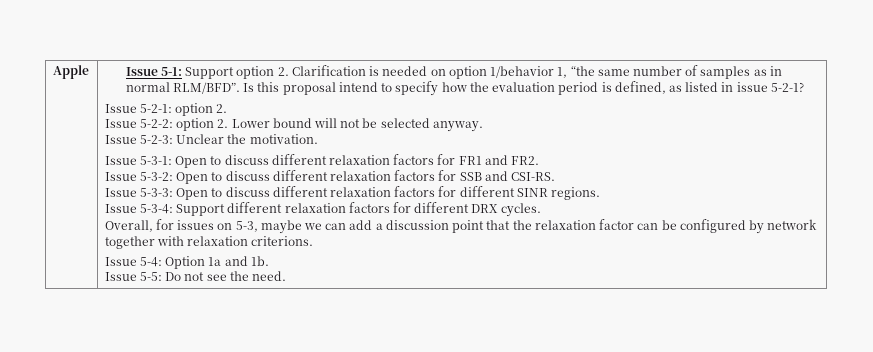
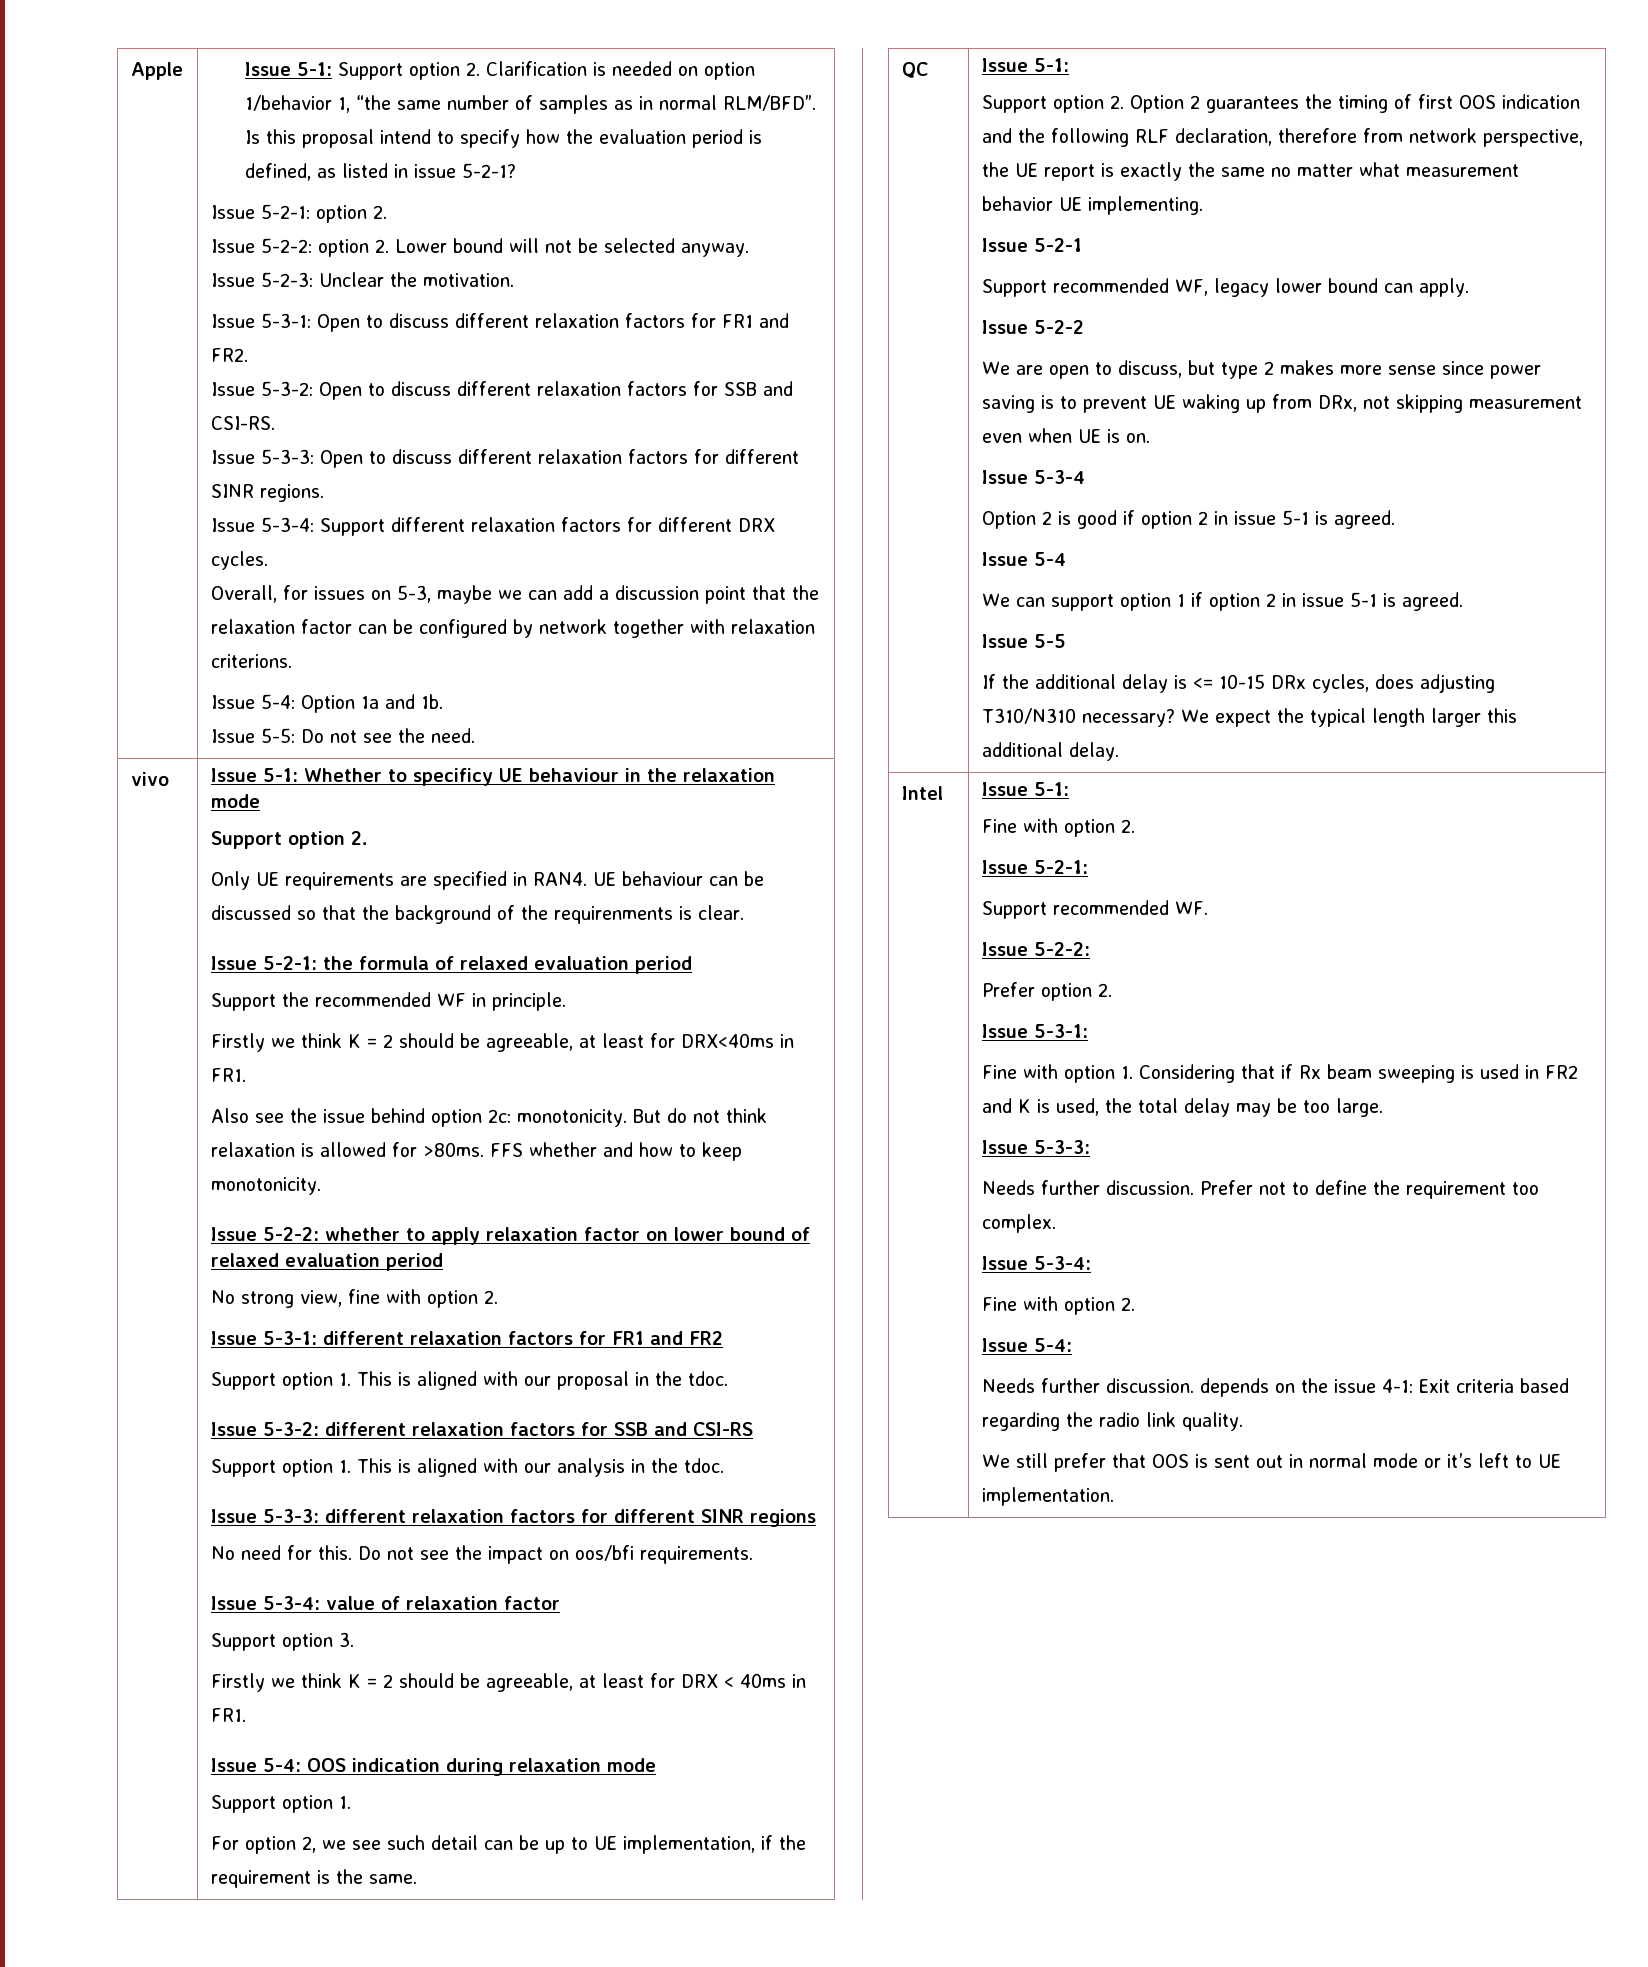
(287, 276) none -> [130,772,169,786] [210,768,775,786] [210,794,260,808] [210,831,368,849] [210,871,764,890] [210,905,744,924] [210,956,692,974] [210,992,566,1011] [210,1033,794,1052] [210,1068,246,1082] [210,1108,767,1127] [210,1142,742,1161] [210,1177,321,1195] [210,1227,810,1245] [210,1253,443,1271] [210,1289,498,1308] [210,1331,723,1345] [210,1371,728,1390] [210,1422,753,1436] [210,1458,724,1477] [210,1509,816,1527] [210,1545,753,1564] [210,1596,560,1610] [210,1632,354,1651] [210,1673,806,1692] [210,1708,246,1722] [210,1758,656,1776] [210,1795,351,1813] [210,1835,806,1854] [210,1869,417,1888] [901,62,928,78] [981,58,1069,72] [981,94,1580,113] [981,128,1583,147] [981,162,1519,181] [981,196,1203,215] [981,238,1082,252] [981,278,1469,297] [981,320,1084,334] [981,360,1541,379] [981,394,1582,413] [981,428,1150,443] [981,470,1085,484] [981,510,1395,529] [981,552,1066,566] [981,592,1463,611] [981,634,1066,648] [981,674,1495,693] [981,708,1517,727] [981,742,1119,761] [901,786,943,800] [981,782,1069,796] [981,818,1135,837] [981,860,1088,874] [981,900,1208,919] [981,942,1090,956] [981,982,1112,1001] [981,1024,1088,1038] [981,1064,1578,1083] [981,1098,1383,1117] [981,1140,1090,1154] [981,1180,1539,1199] [981,1214,1056,1233] [981,1256,1091,1270] [981,1296,1135,1315] [981,1338,1072,1352] [981,1378,1569,1397] [981,1412,1243,1431] [981,1453,1561,1472] [981,1487,1114,1506] // vivo | Issue 5-1: Whether to specificy UE behaviour in the relaxation mode // Support option 2. // Only UE requirements are specified in RAN4. UE behaviour can be discussed so that the background of the requirenments is clear. // Issue 5-2-1: the formula of relaxed evaluation period // Support the recommended WF in principle. // Firstly we think K = 2 should be agreeable, at least for DRX<40ms in FR1. // Also see the issue behind option 2c: monotonicity. But do not think relaxation is allowed for >80ms. FFS whether and how to keep monotonicity. // Issue 5-2-2: whether to apply relaxation factor on lower bound of relaxed evaluation period // No strong view, fine with option 2. // Issue 5-3-1: different relaxation factors for FR1 and FR2 // Support option 1. This is aligned with our proposal in the tdoc. // Issue 5-3-2: different relaxation factors for SSB and CSI-RS // Support option 1. This is aligned with our analysis in the tdoc. // Issue 5-3-3: different relaxation factors for different SINR regions // No need for this. Do not see the impact on oos/bfi requirements. // Issue 5-3-4: value of relaxation factor // Support option 3. // Firstly we think K = 2 should be agreeable, at least for DRX < 40ms in FR1. // Issue 5-4: OOS indication during relaxation mode // Support option 1. // For option 2, we see such detail can be up to UE implementation, if the requirement is the same. // QC | Issue 5-1: // Support option 2. Option 2 guarantees the timing of first OOS indication and the following RLF declaration, therefore from network perspective, the UE report is exactly the same no matter what measurement behavior UE implementing. // Issue 5-2-1 // Support recommended WF, legacy lower bound can apply. // Issue 5-2-2 // We are open to discuss, but type 2 makes more sense since power saving is to prevent UE waking up from DRx, not skipping measurement even when UE is on. // Issue 5-3-4 // Option 2 is good if option 2 in issue 5-1 is agreed. // Issue 5-4 // We can support option 1 if option 2 in issue 5-1 is agreed. // Issue 5-5 // If the additional delay is <= 10-15 DRx cycles, does adjusting T310/N310 necessary? We expect the typical length larger this additional delay. // Intel | Issue 5-1: // Fine with option 2. // Issue 5-2-1: // Support recommended WF. // Issue 5-2-2: // Prefer option 2. // Issue 5-3-1: // Fine with option 1. Considering that if Rx beam sweeping is used in FR2 and K is used, the total delay may be too large. // Issue 5-3-3: // Needs further discussion. Prefer not to define the requirement too complex. // Issue 5-3-4: // Fine with option 2. // Issue 5-4: // Needs further discussion. depends on the issue 4-1: Exit criteria based regarding the radio link quality. // We still prefer that OOS is sent out in normal mode or it’s left to UE implementation.

